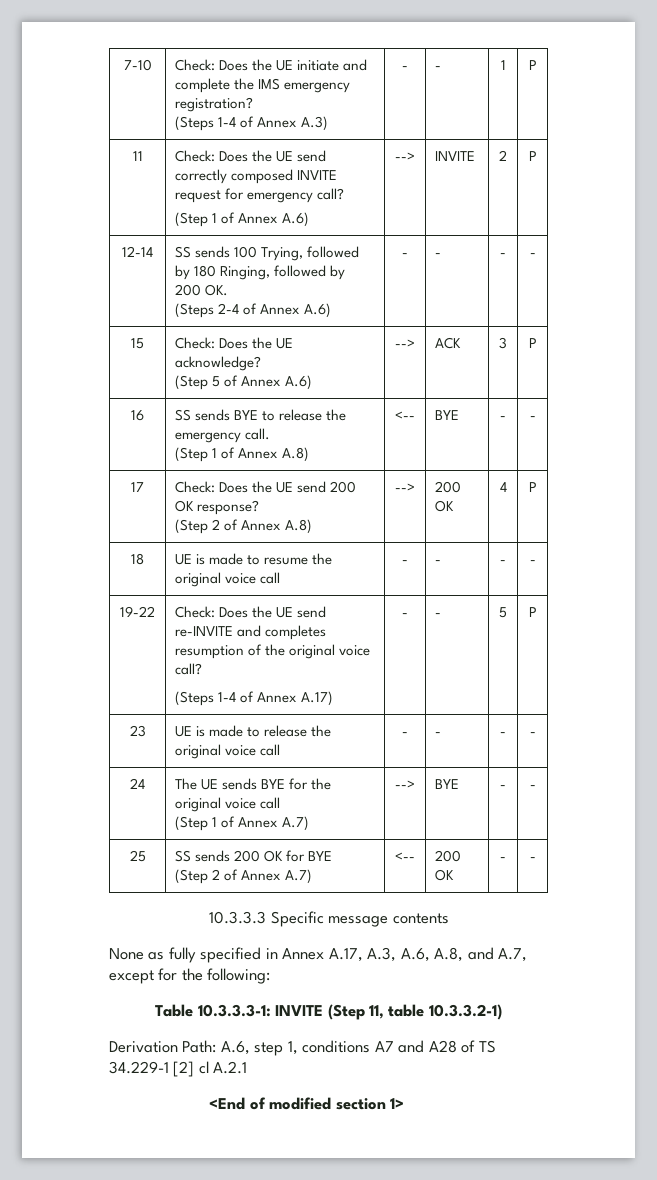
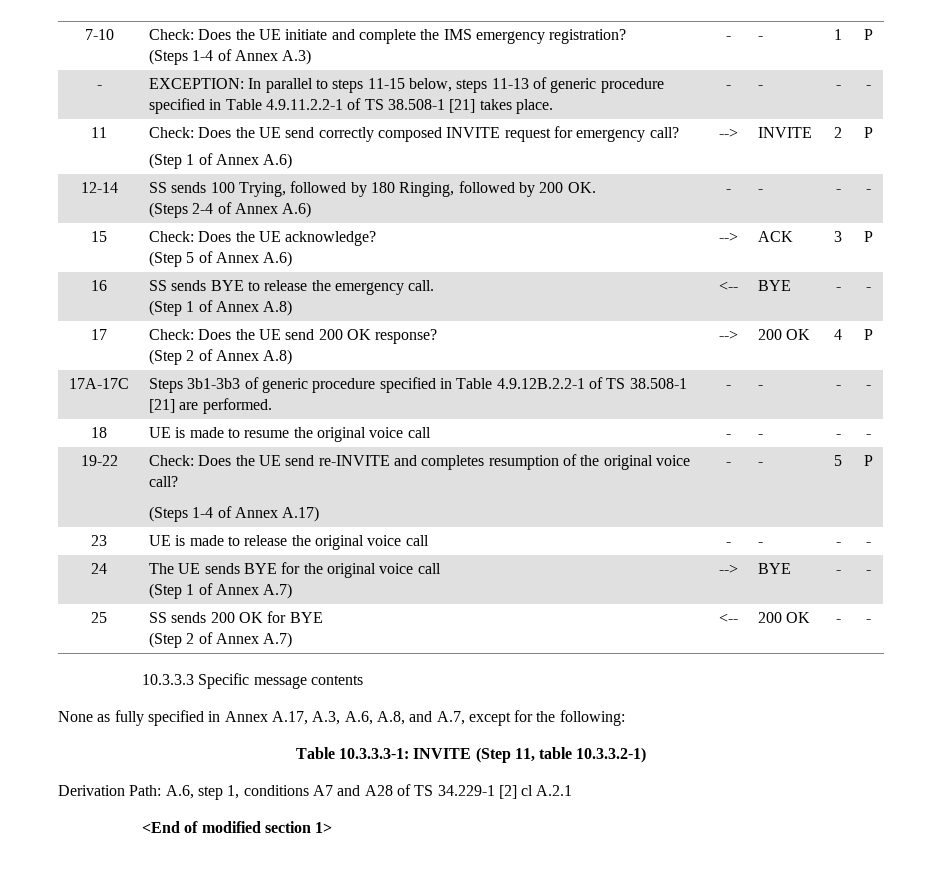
(537, 65) none -> [96,85,102,89] [149,77,664,93] [149,98,553,114] [726,85,731,89] [758,85,764,89] [835,85,841,89] [865,85,871,89] // - | EXCEPTION: In parallel to steps 11-15 below, steps 11-13 of generic procedure specified in Table 4.9.11.2.2-1 of TS 38.508-1 [21] takes place. | - | - | - | -
(537, 487) none -> [69,378,129,389] [149,377,687,393] [149,398,272,414] [726,385,731,389] [758,385,764,389] [835,385,841,389] [865,385,871,389] // 17A-17C | Steps 3b1-3b3 of generic procedure specified in Table 4.9.12B.2.2-1 of TS 38.508-1 [21] are performed. | - | - | - | -

